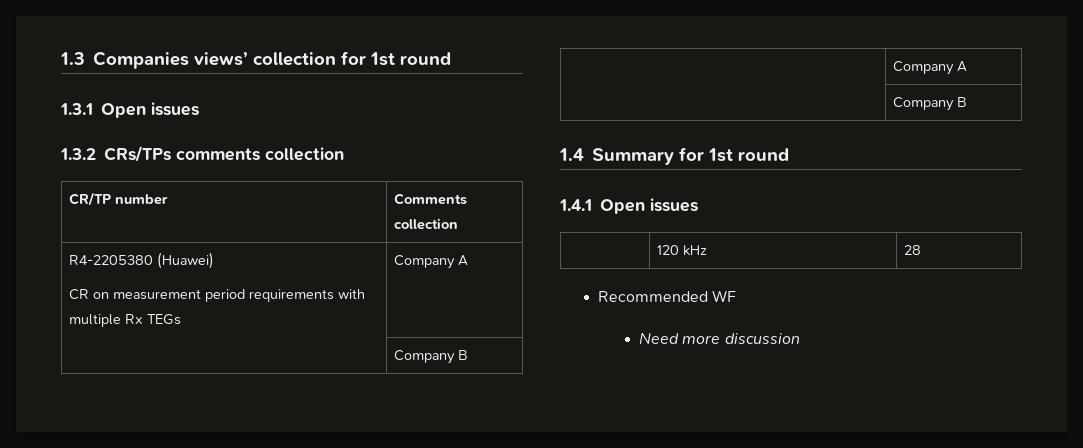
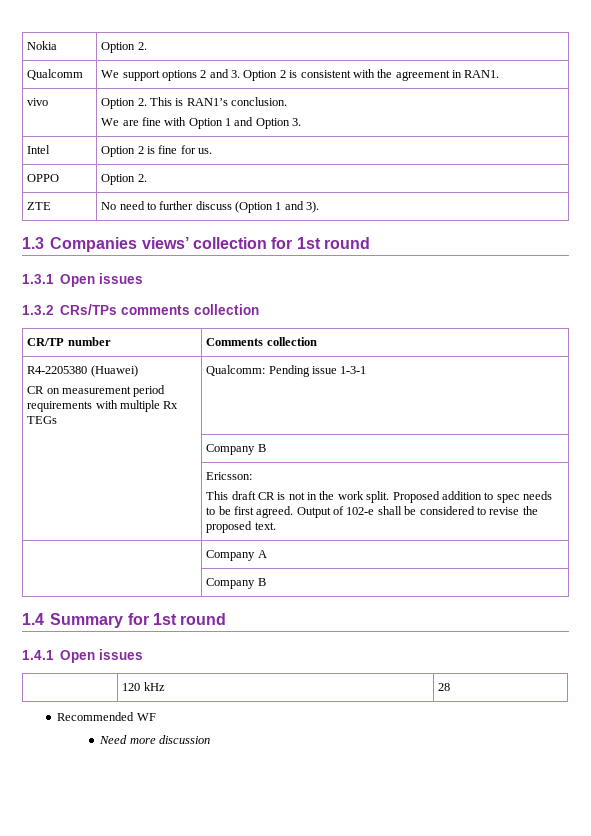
(60, 58) none -> [27,41,58,50] [101,42,147,53] [27,69,84,80] [101,69,500,81] [27,98,49,106] [101,97,288,109] [101,117,302,129] [27,145,51,154] [101,145,213,157] [27,174,60,182] [101,174,147,185] [27,202,52,210] [101,201,320,213] Nokia | Option 2. // Qualcomm | We support options 2 and 3. Option 2 is consistent with the agreement in RAN1. // vivo | Option 2. This is RAN1’s conclusion. // We are fine with Option 1 and Option 3. // Intel | Option 2 is fine for us. // OPPO | Option 2. // ZTE | No need to further discuss (Option 1 and 3). //
[394,255,469,269] [394,350,469,364] Company A // | Company B -> [206,365,367,377] [206,444,266,455] [206,472,253,480] [206,491,553,503] [206,506,538,518] [206,521,276,533] Qualcomm: Pending issue 1-3-1 // | Company B // | Ericsson: // This draft CR is not in the work split. Proposed addition to spec needs to be first agreed. Output of 102-e shall be considered to revise the proposed text.

